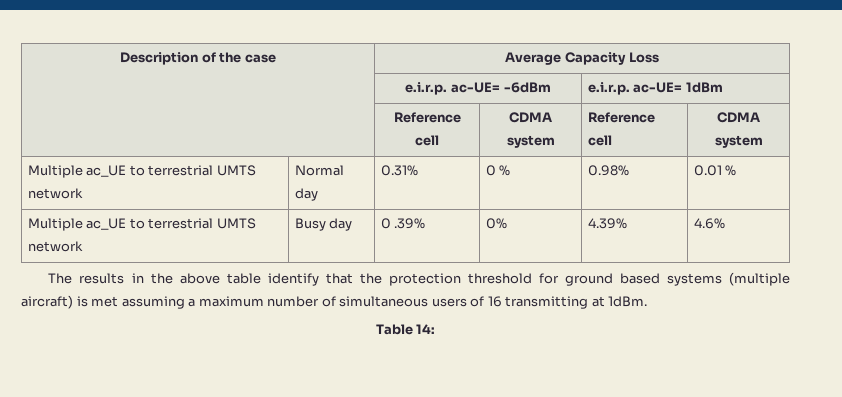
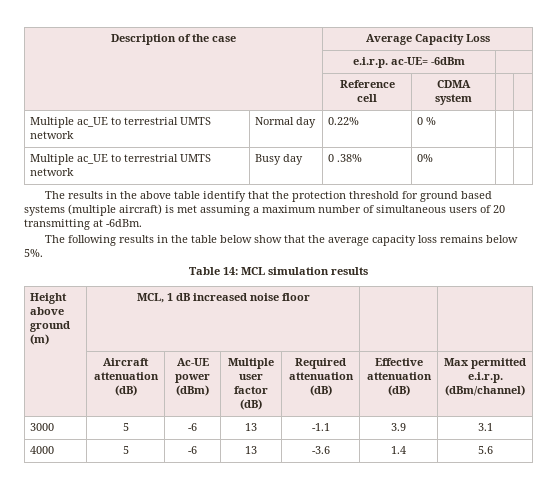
[587,82,723,95] e.i.r.p. ac-UE= 1dBm -> (465, 61) none
[587,112,655,123] [587,135,612,146] [717,112,760,123] [714,135,763,148] Reference cell | CDMA system -> (472, 99) |
[380,165,418,176] 0.31% -> [328,117,360,125] 0.22%
[587,165,629,176] [693,165,737,176] 0.98% | 0.01 % -> (437, 121) |
[394,218,426,229] .39% -> [337,154,363,162] .38%
[587,218,627,229] [693,218,725,229] 4.39% | 4.6% -> (434, 158) |
[487,296,502,307] 16 -> [493,205,505,213] 20
[608,296,648,307] [375,324,436,335] 1dBm. // Table 14: -> [106,219,142,227] [45,235,519,246] [24,249,43,257] [189,267,368,275] [30,293,68,304] [30,307,65,315] [30,321,71,332] [30,334,50,345] [136,293,310,303] [103,358,149,366] [93,372,159,380] [114,385,137,396] [176,358,209,366] [175,374,210,383] [176,385,209,396] [228,358,274,369] [239,374,263,380] [234,386,268,394] [240,399,262,410] [295,358,346,369] [288,372,354,380] [309,385,332,396] [374,358,423,366] [366,372,432,380] [387,385,410,396] [444,358,526,369] [467,372,503,383] [445,385,525,396] [30,423,55,431] [122,423,129,431] [188,423,197,431] [245,423,257,431] [311,423,330,431] [391,423,406,431] [477,423,493,431] [30,446,55,454] [122,446,129,454] [188,446,197,454] [245,446,257,454] [311,446,330,454] [391,446,406,454] [477,446,493,454] -6dBm. // The following results in the table below show that the average capacity loss remains below 5%. // Table 14: MCL simulation results // Height above ground (m) | MCL, 1 dB increased noise floor | | // | Aircraft attenuation (dB) | Ac-UE power (dBm) | Multiple user factor (dB) | Required attenuation (dB) | Effective attenuation (dB) | Max permitted e.i.r.p. (dBm/channel) // 3000 | 5 | -6 | 13 | -1.1 | 3.9 | 3.1 // 4000 | 5 | -6 | 13 | -3.6 | 1.4 | 5.6

